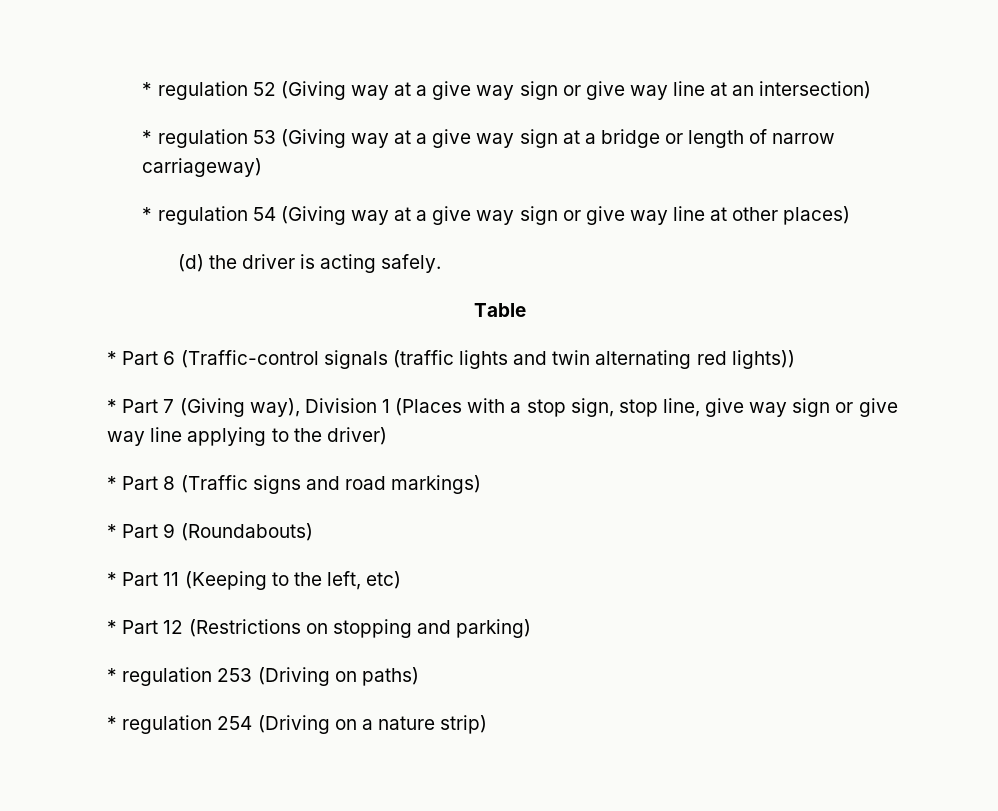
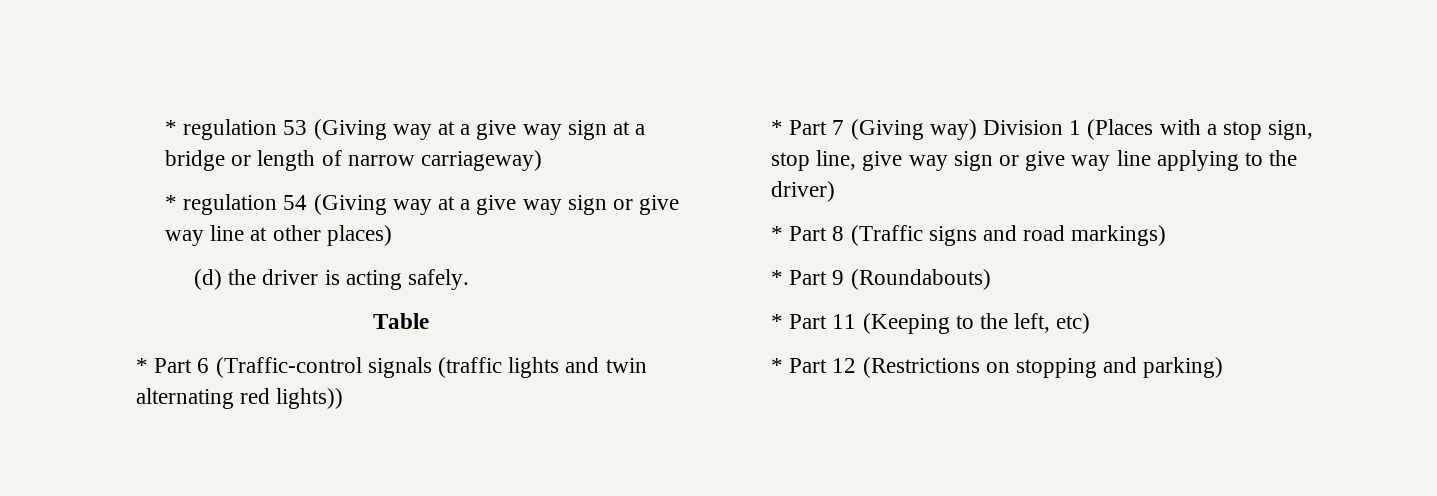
[142,81,872,100] [142,129,248,148] * regulation 52 (Giving way at a give way sign or give way line at an intersection) // * regulation -> [164,119,278,140] * regulation
[249,398,300,417] way), -> [929,119,977,140] way)
[107,667,419,686] [107,715,488,734] // * regulation 253 (Driving on paths) // * regulation 254 (Driving on a nature strip) -> (1224, 367) none

